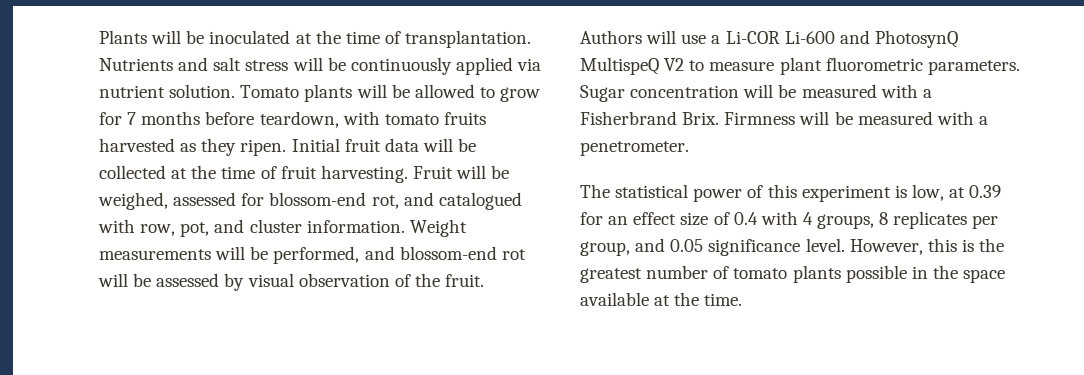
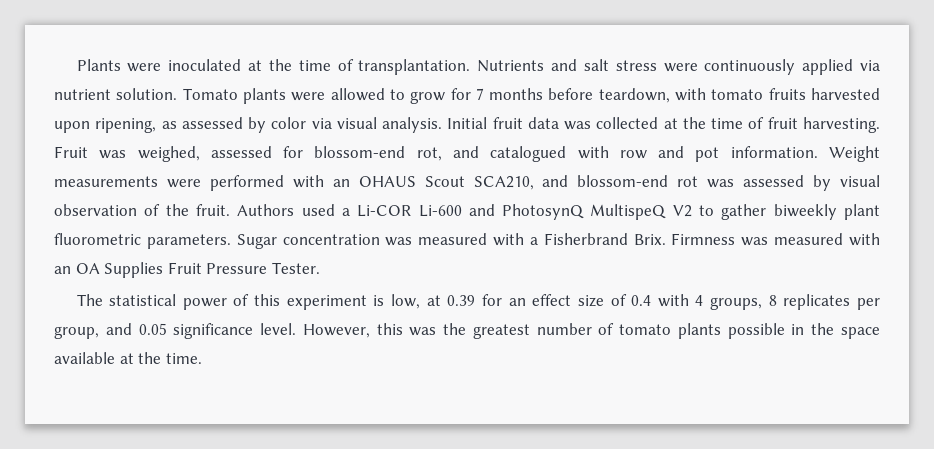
[151,30,205,44] will be -> [127,63,162,72] were
[292,57,346,71] will be -> [663,63,698,72] were
[356,84,410,98] will be -> [291,92,326,101] were
[180,138,287,156] as they ripen. -> [54,117,443,133] upon ripening, as assessed by color via visual analysis.
[422,138,477,152] will be -> [564,121,592,130] was
[456,165,510,179] will be -> [99,150,127,159] was
[140,219,467,237] [99,246,360,264] row, pot, and cluster information. Weight measurements will be performed, -> [619,146,881,162] [54,175,534,191] row and pot information. Weight measurements were performed with an OHAUS Scout SCA210,
[98,273,152,287] will be -> [707,179,735,188] was
[646,30,707,44] will use -> [301,204,335,216] used
[709,61,775,71] measure -> [721,204,837,220] gather biweekly
[743,84,797,98] will be -> [385,237,413,246] was
[799,111,988,125] [580,141,689,156] will be measured with a penetrometer. -> [741,233,880,246] [54,262,320,278] was measured with an OA Supplies Fruit Pressure Tester.
[961,239,974,252] is -> [409,327,437,336] was

